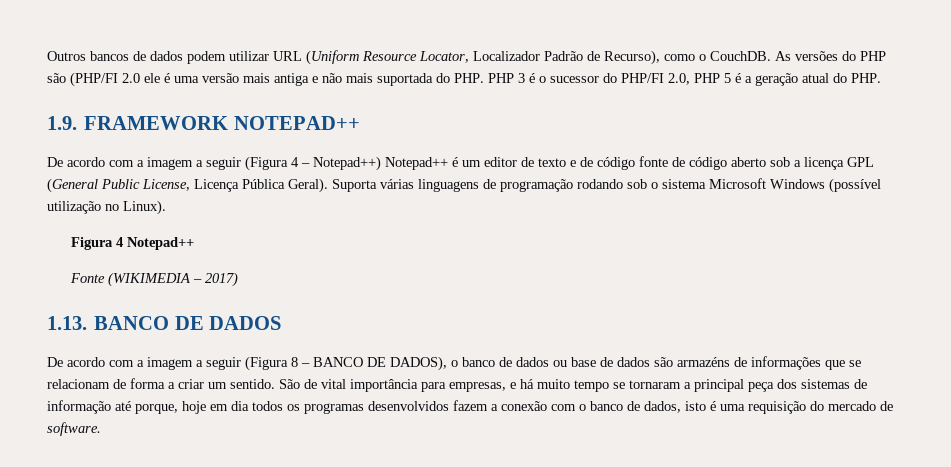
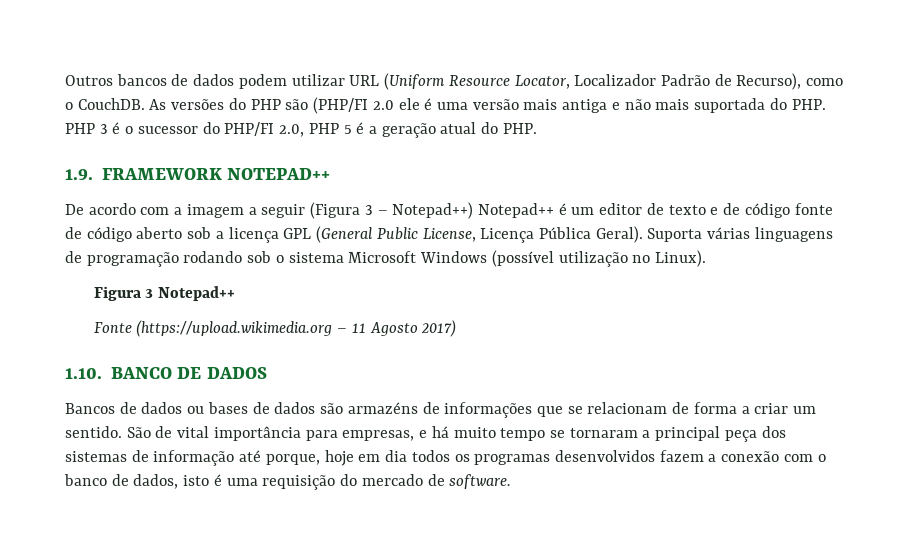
[291,157,299,167] 4 -> [364,205,373,215] 3
[116,237,124,247] 4 -> [145,289,154,298] 3
[108,272,203,287] (WIKIMEDIA – -> [136,320,418,337] (https://upload.wikimedia.org – 11 Agosto
[47,316,87,330] 1.13. -> [65,368,102,379] 1.10.
[47,356,495,371] De acordo com a imagem a seguir (Figura 8 – BANCO DE DADOS), o banco -> [65,403,115,414] Bancos
[571,357,596,367] base -> [207,402,248,414] bases

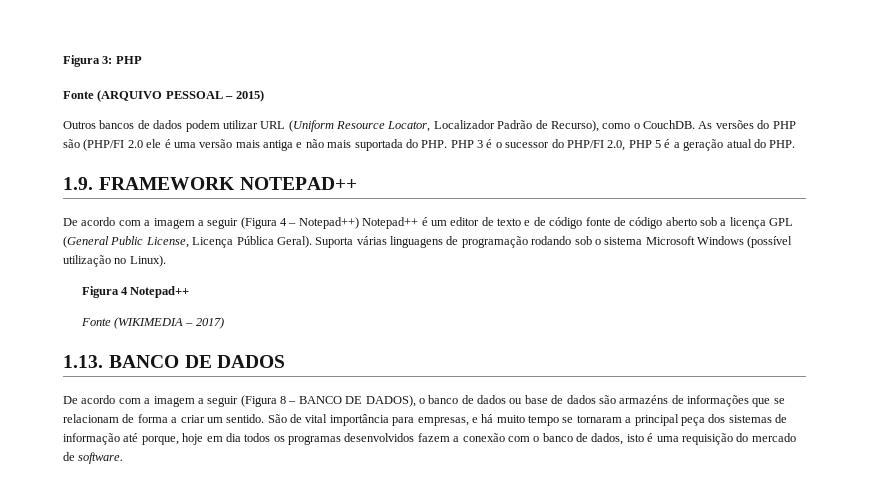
(65, 80) none -> [63,55,142,67] [63,90,264,102] Figura 3: PHP // Fonte (ARQUIVO PESSOAL – 2015) //
[364,205,373,215] 3 -> [280,218,287,226] 4
[145,289,154,298] 3 -> [120,287,128,295] 4
[136,320,418,337] (https://upload.wikimedia.org – 11 Agosto -> [113,317,194,329] (WIKIMEDIA –
[65,368,102,379] 1.10. -> [63,355,103,368] 1.13.
[65,403,115,414] Bancos -> [63,395,459,407] De acordo com a imagem a seguir (Figura 8 – BANCO DE DADOS), o banco
[207,402,248,414] bases -> [524,395,548,404] base

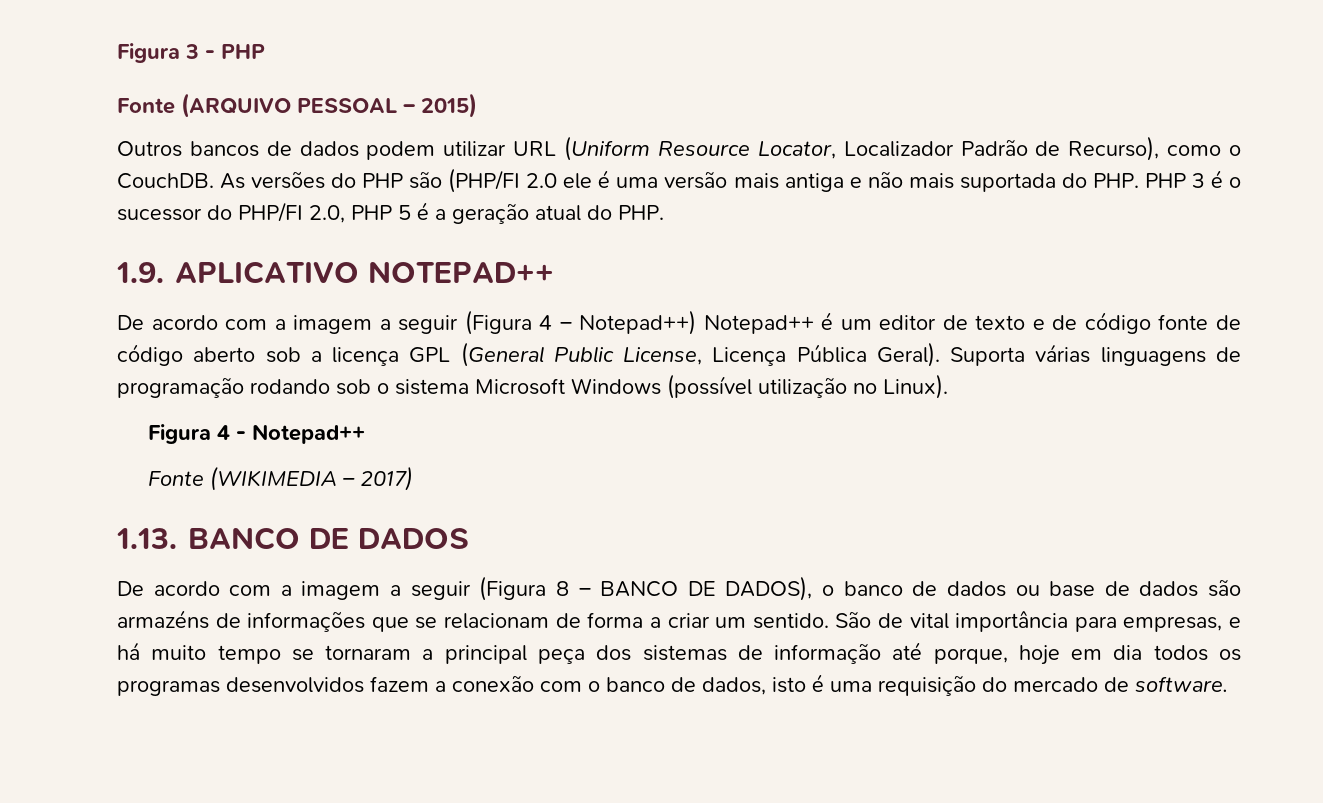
[63,55,113,67] Figura 3: -> [117,43,215,63] Figura 3 -
[99,177,236,190] FRAMEWORK -> [175,261,359,284] APLICATIVO
(128, 291) none -> [235,431,246,440] -

